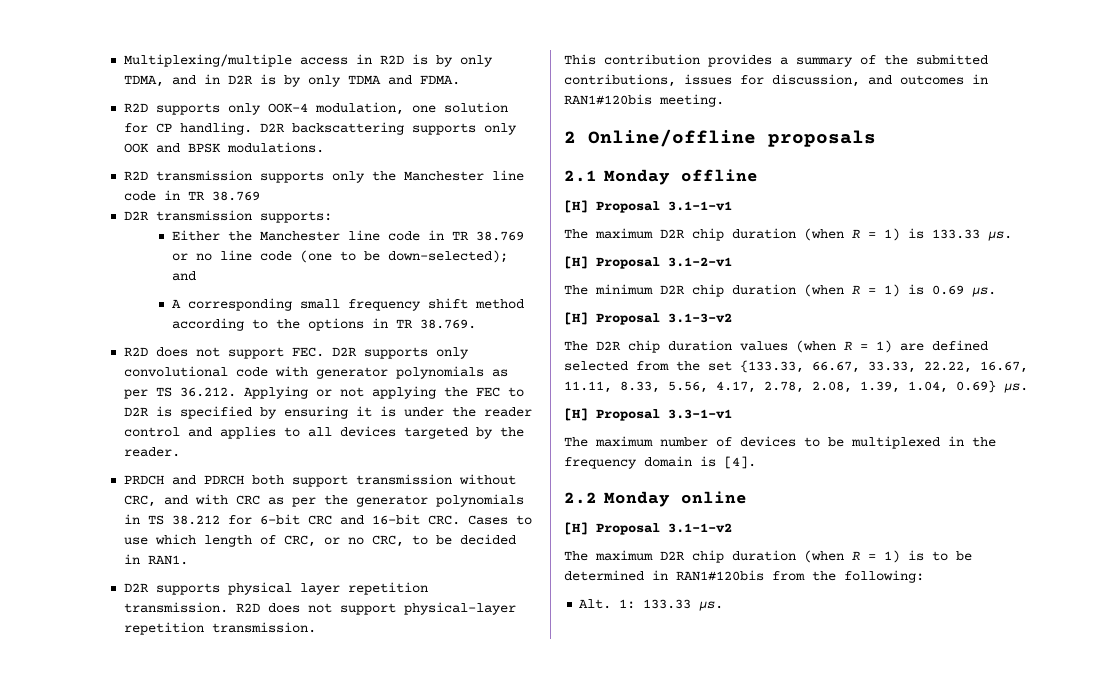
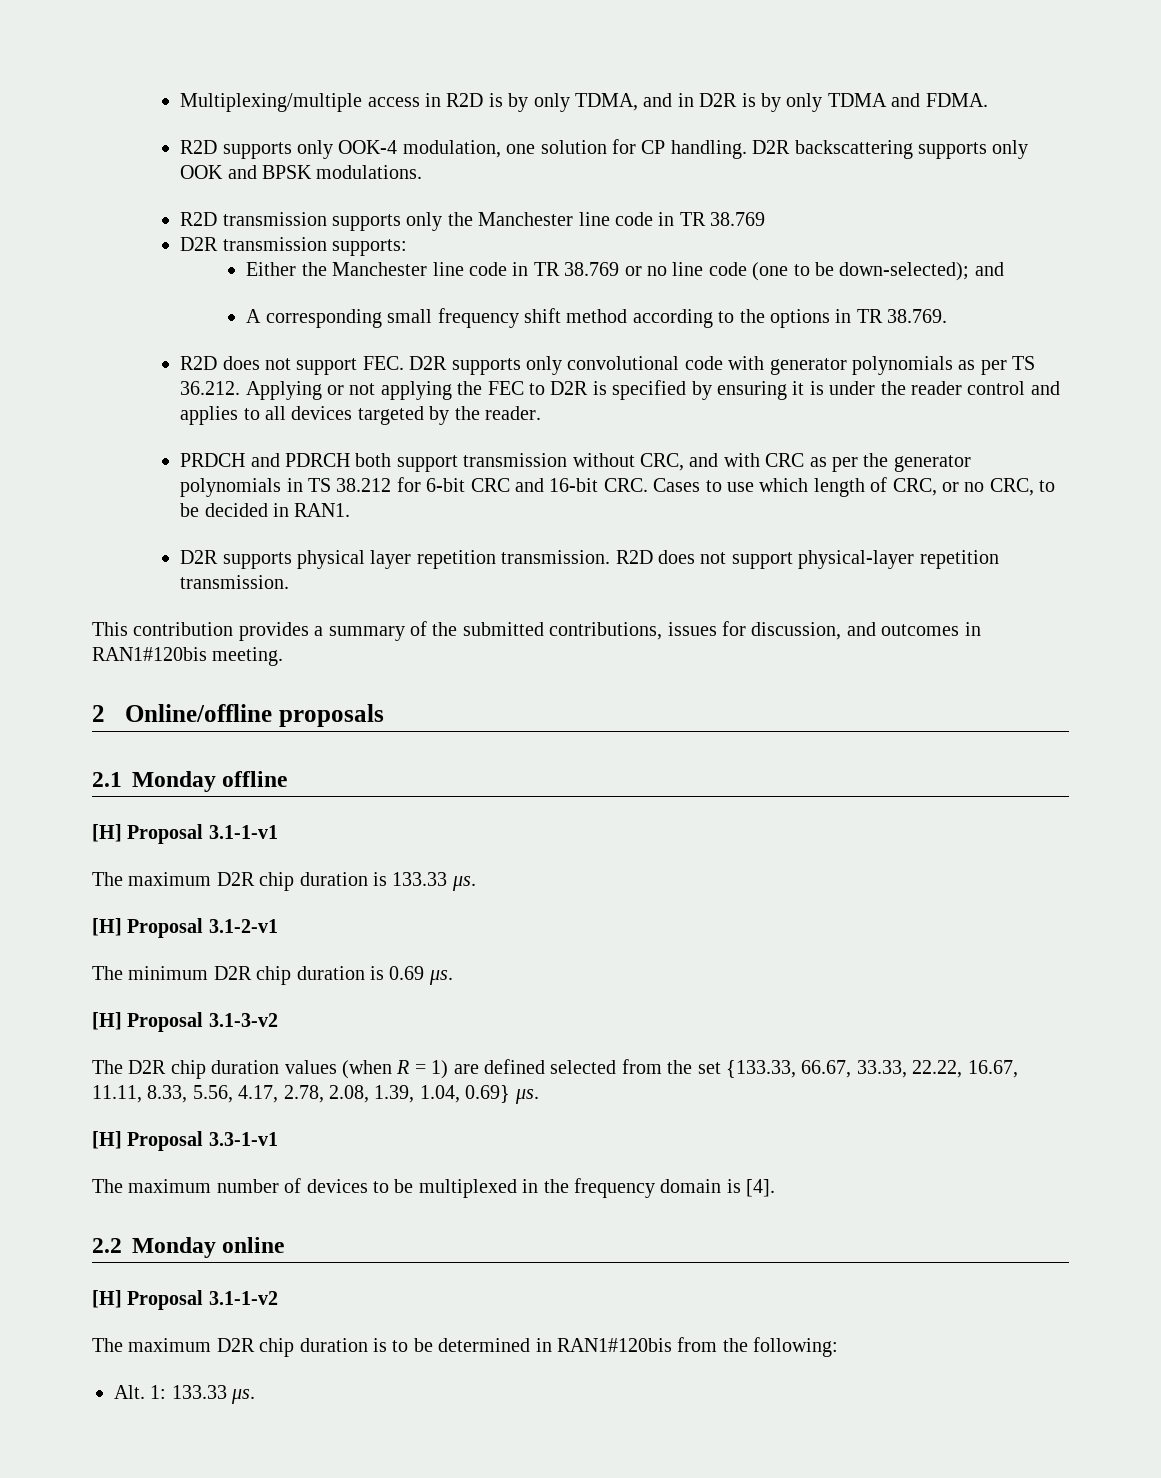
[804,228,900,241] (when R = 1) -> (368, 879) none
[804,284,900,297] (when R = 1) -> (365, 973) none
[804,550,900,563] (when R = 1) -> (368, 1345) none

